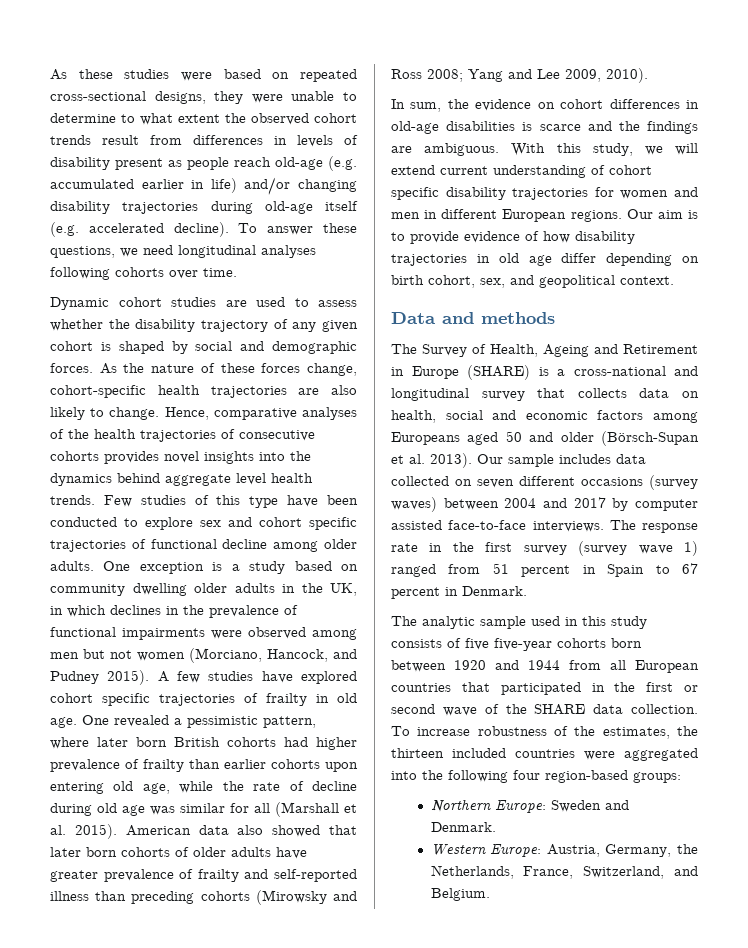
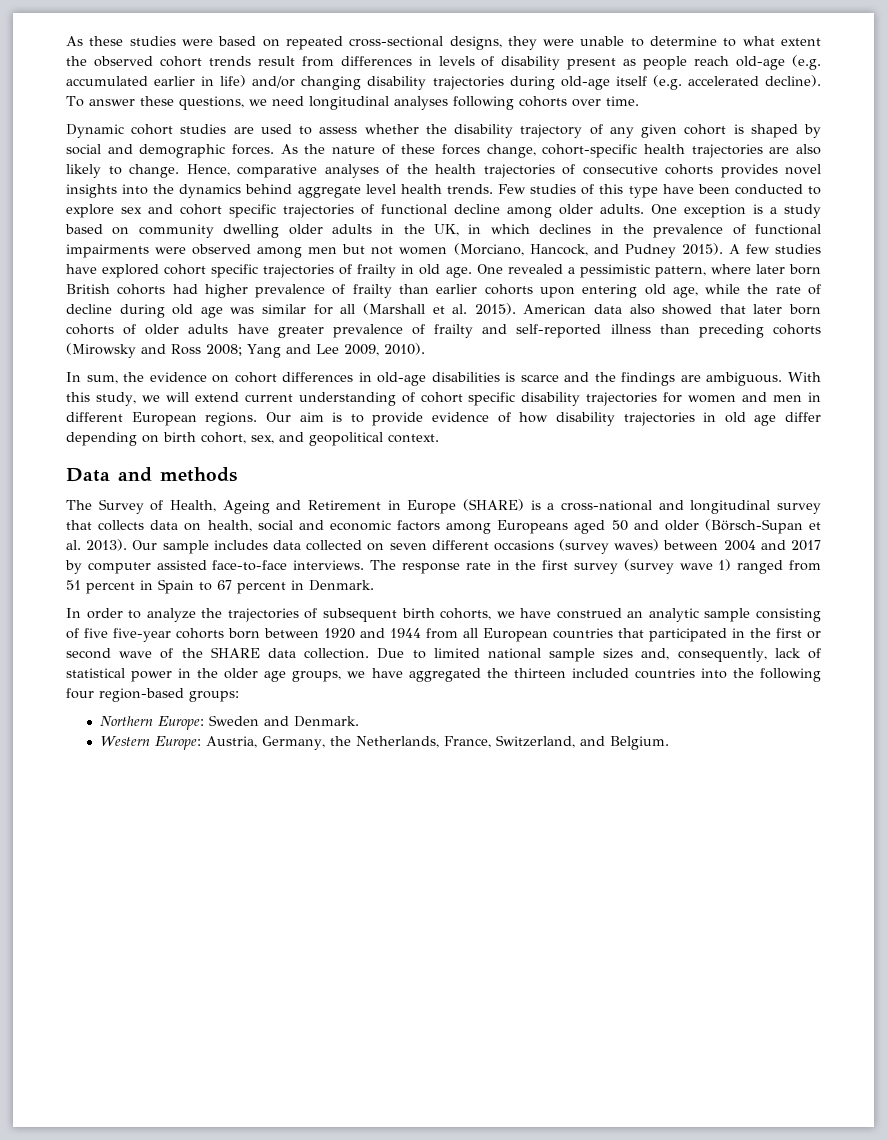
[391,616,647,629] [391,639,442,648] The analytic sample used in this study consists -> [66,608,821,622] In order to analyze the trajectories of subsequent birth cohorts, we have construed an analytic sample consisting
[391,726,670,739] To increase robustness of the estimates, -> [377,648,821,662] [66,668,481,682] Due to limited national sample sizes and, consequently, lack of statistical power in the older age groups, we have aggregated
[584,748,698,761] were aggregated -> (695, 673) none

